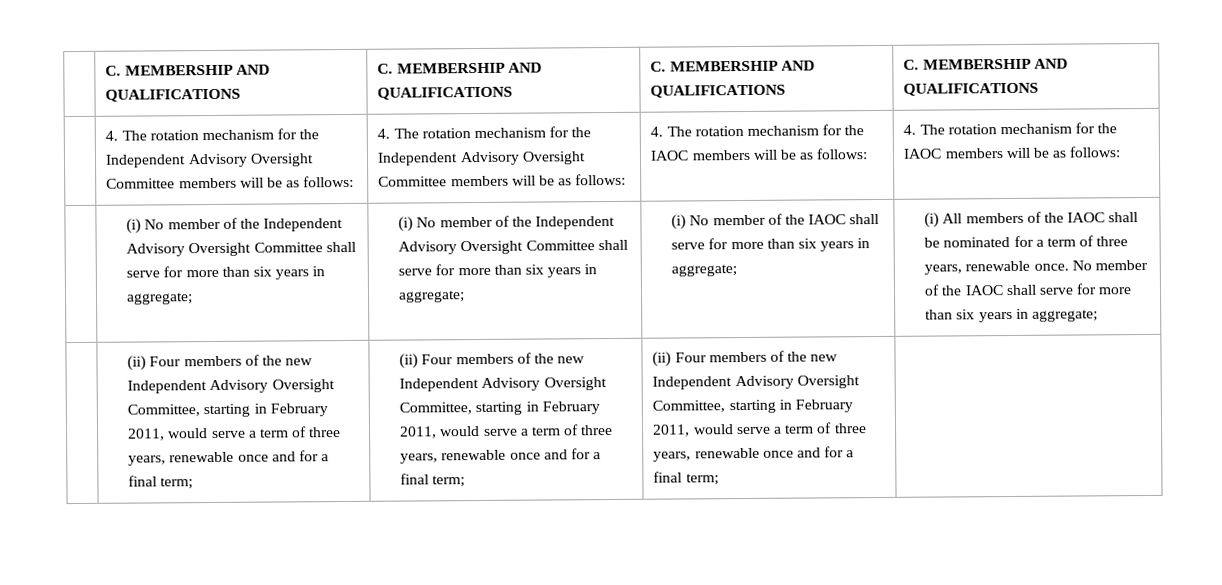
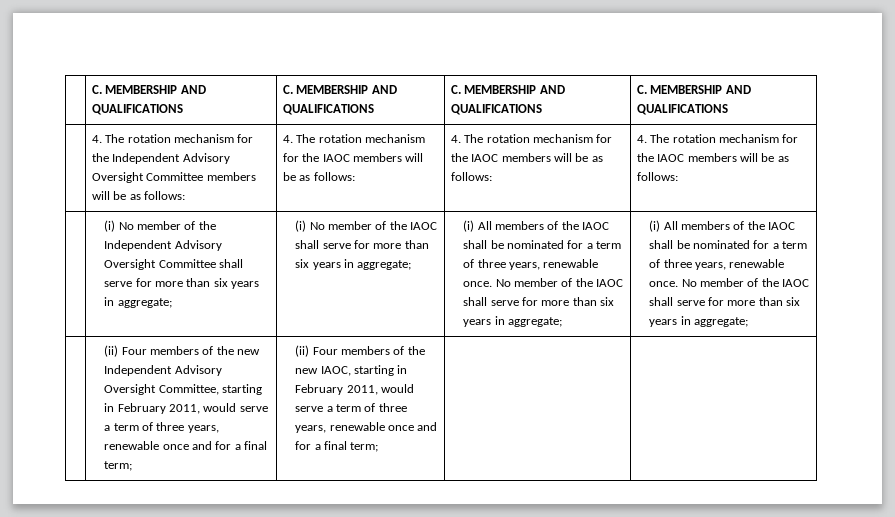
[377,151,586,166] [378,176,448,187] Independent Advisory Oversight Committee -> [322,154,350,162] IAOC
[535,215,616,230] [398,240,595,255] Independent Advisory Oversight Committee -> [410,222,438,230] IAOC
(687, 222) none -> [477,221,610,230] [463,240,622,249] [463,259,599,270] [463,281,493,287] All members of the IAOC shall be nominated for a term of three years, renewable once.
[399,377,607,392] [399,402,473,415] Independent Advisory Oversight Committee, -> [320,366,351,376] IAOC,
[652,350,839,367] [652,375,860,390] [652,399,853,414] [652,422,867,437] [653,446,855,462] [653,471,719,486] (ii) Four members of the new Independent Advisory Oversight Committee, starting in February 2011, would serve a term of three years, renewable once and for a final term; -> (379, 447) none

